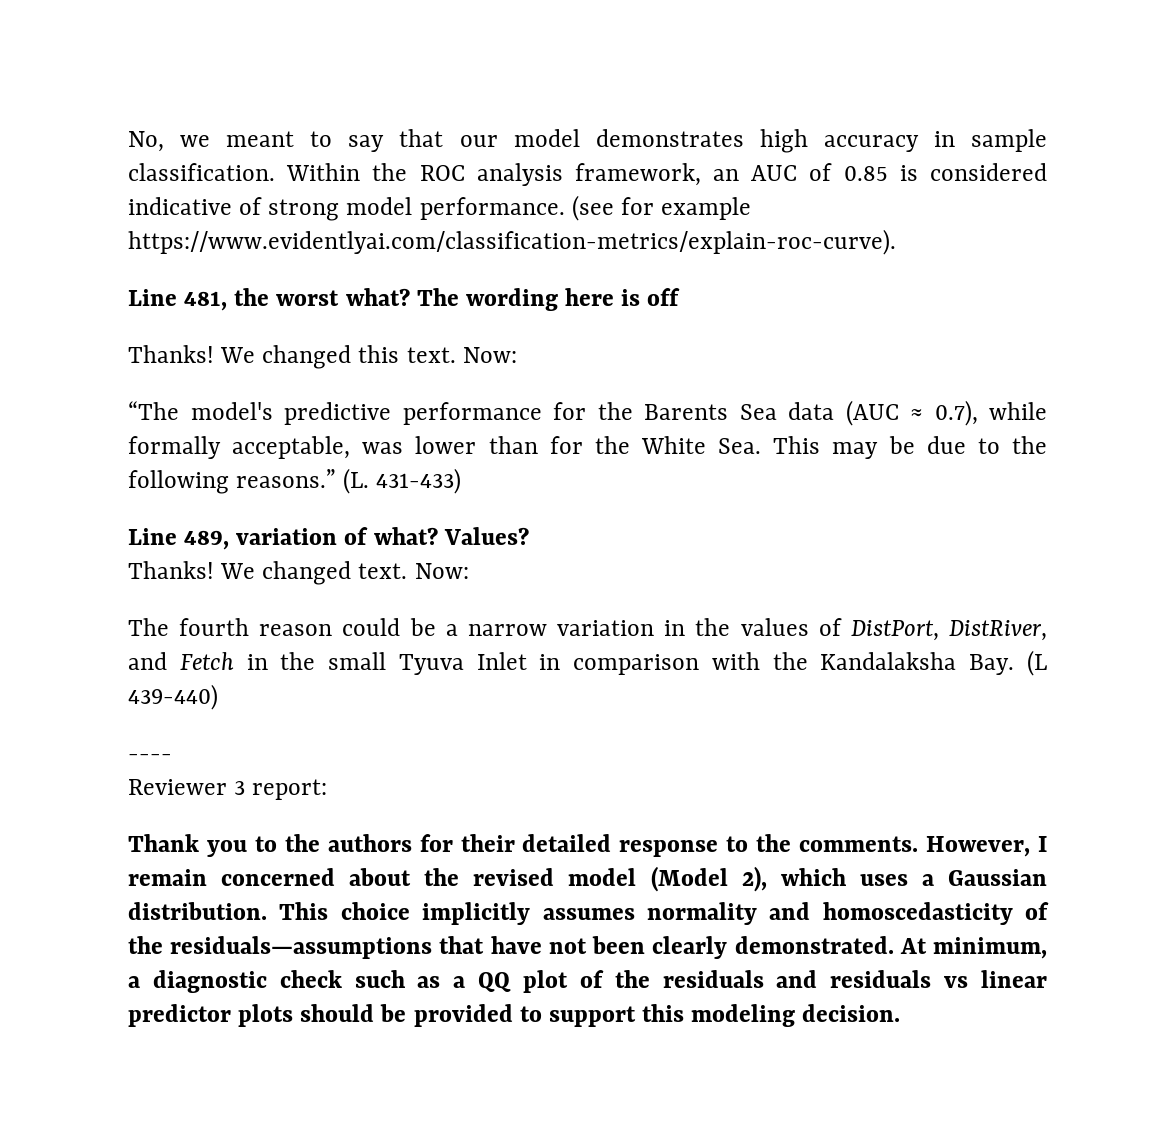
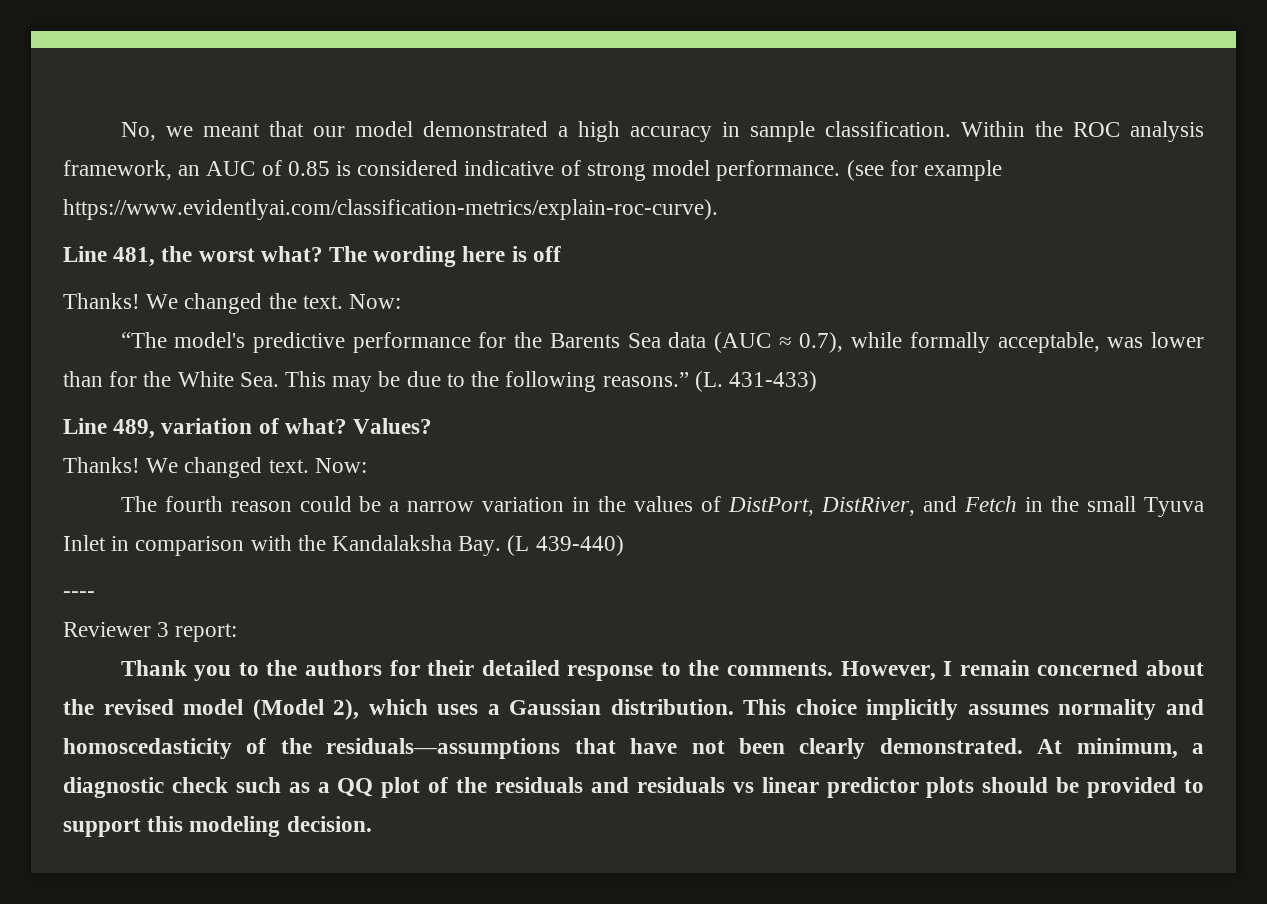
[310,131,385,152] to say -> (260, 130) none
[595,129,744,147] demonstrates -> [422,121,568,137] demonstrated a
[358,345,400,363] this -> [268,293,297,309] the

